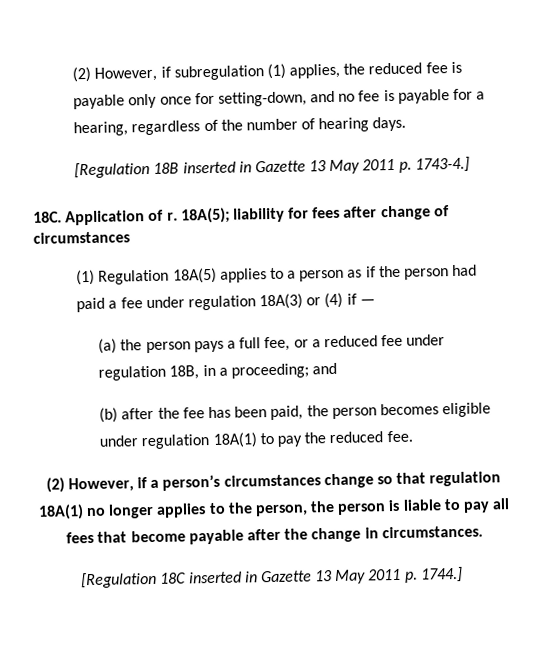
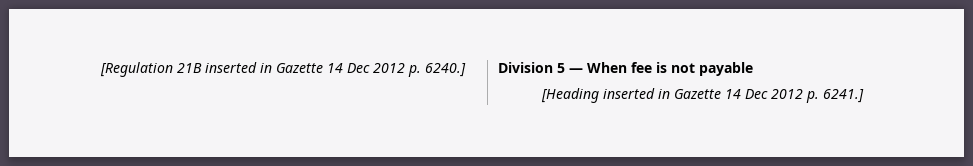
[72,61,462,83] [73,88,486,110] [73,116,407,137] [74,156,470,179] [33,205,450,226] [33,231,130,244] [76,264,478,286] [76,292,375,313] [98,334,446,354] [98,362,338,381] [99,402,492,423] [99,430,413,450] [45,471,502,493] [37,498,511,520] [66,525,483,545] [81,566,463,589] (2) However, if subregulation (1) applies, the reduced fee is payable only once for setting-down, and no fee is payable for a hearing, regardless of the number of hearing days. // [Regulation 18B inserted in Gazette 13 May 2011 p. 1743-4.] // 18C. Application of r. 18A(5); liability for fees after change of circumstances // (1) Regulation 18A(5) applies to a person as if the person had paid a fee under regulation 18A(3) or (4) if — // (a) the person pays a full fee, or a reduced fee under regulation 18B, in a proceeding; and // (b) after the fee has been paid, the person becomes eligible under regulation 18A(1) to pay the reduced fee. // (2) However, if a person’s circumstances change so that regulation 18A(1) no longer applies to the person, the person is liable to pay all fees that become payable after the change in circumstances. // [Regulation 18C inserted in Gazette 13 May 2011 p. 1744.] -> [100,62,467,77] [498,62,753,76] [541,88,865,103] [Regulation 21B inserted in Gazette 14 Dec 2012 p. 6240.] // Division 5 — When fee is not payable // [Heading inserted in Gazette 14 Dec 2012 p. 6241.]

